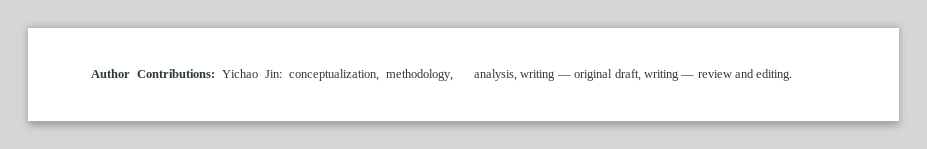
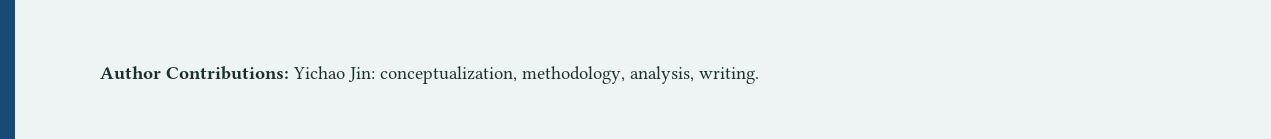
[520,69,793,81] writing — original draft, writing — review and editing. -> [699,67,759,84] writing.

